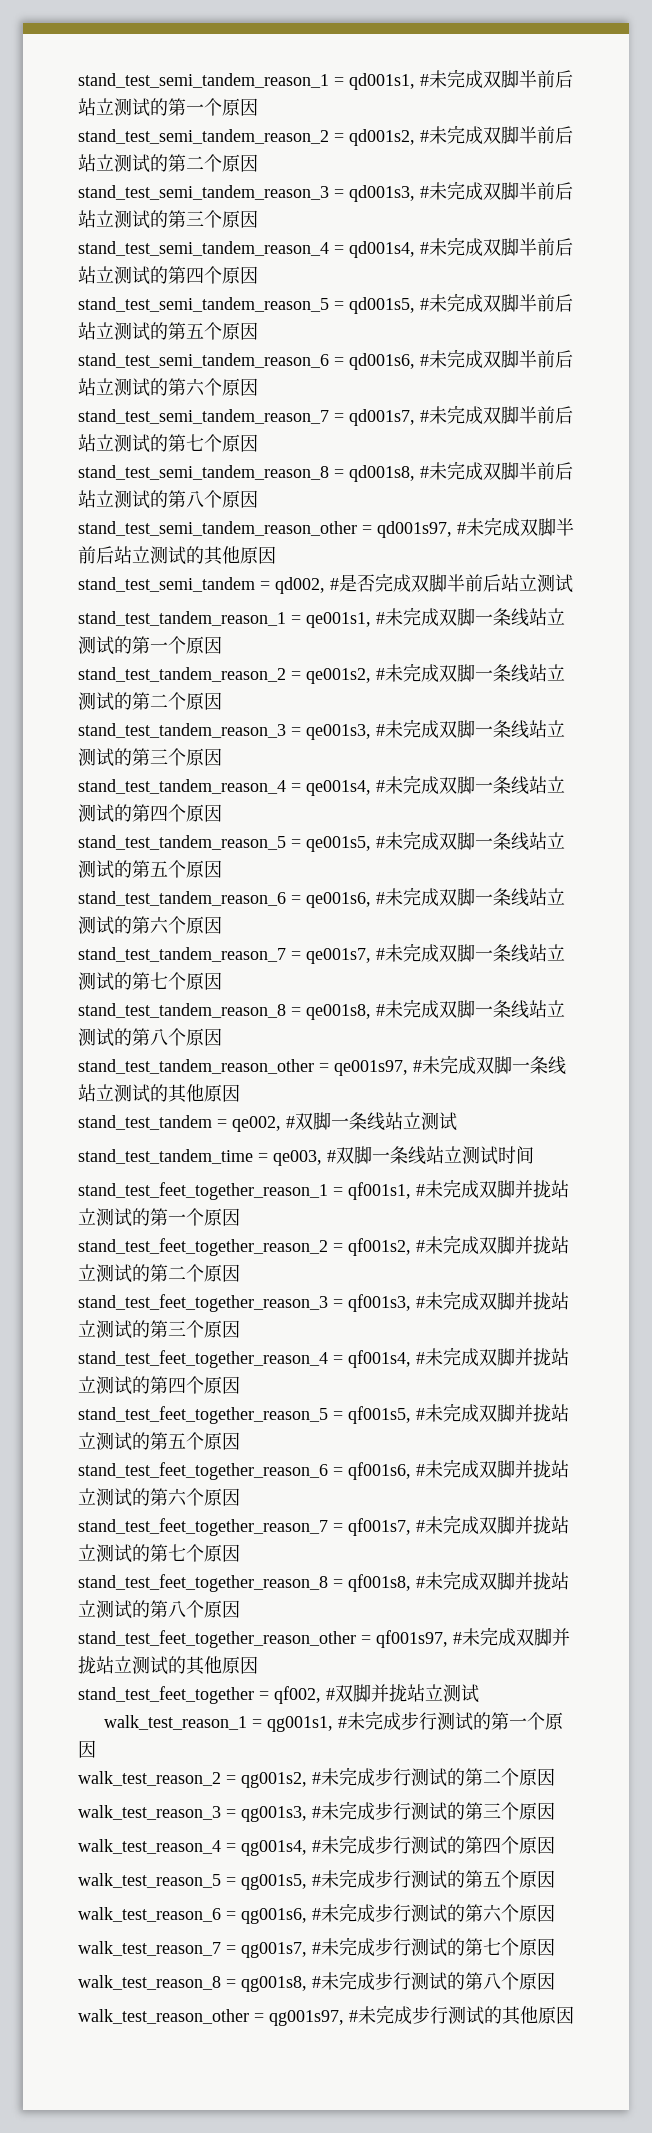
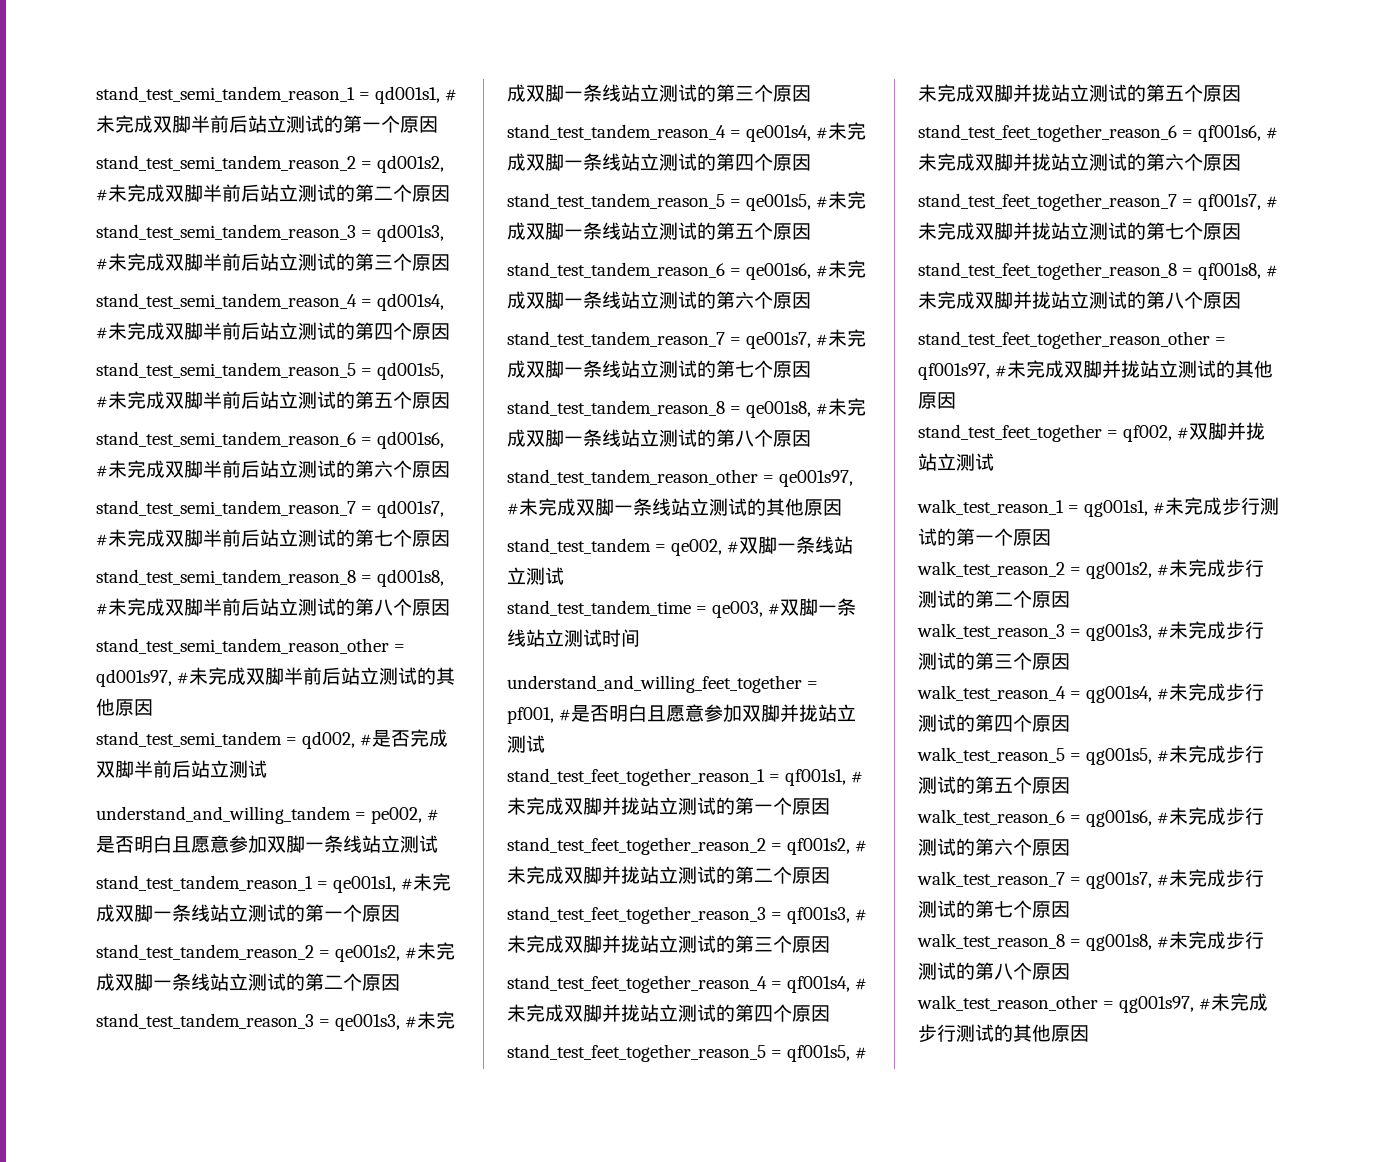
(573, 583) none -> [96,806,440,824] [96,835,438,853] // understand_and_willing_tandem = pe002, #是否明白且愿意参加双脚一条线站立测试
(534, 1155) none -> [507,675,819,693] [507,704,857,724] [507,735,545,753] // understand_and_willing_feet_together = pf001, #是否明白且愿意参加双脚并拢站立测试

